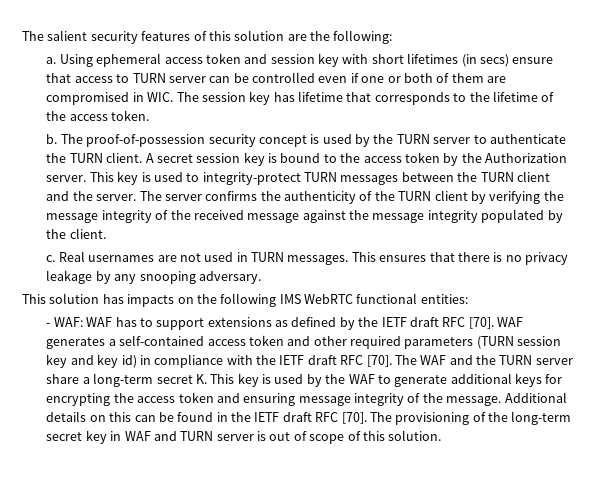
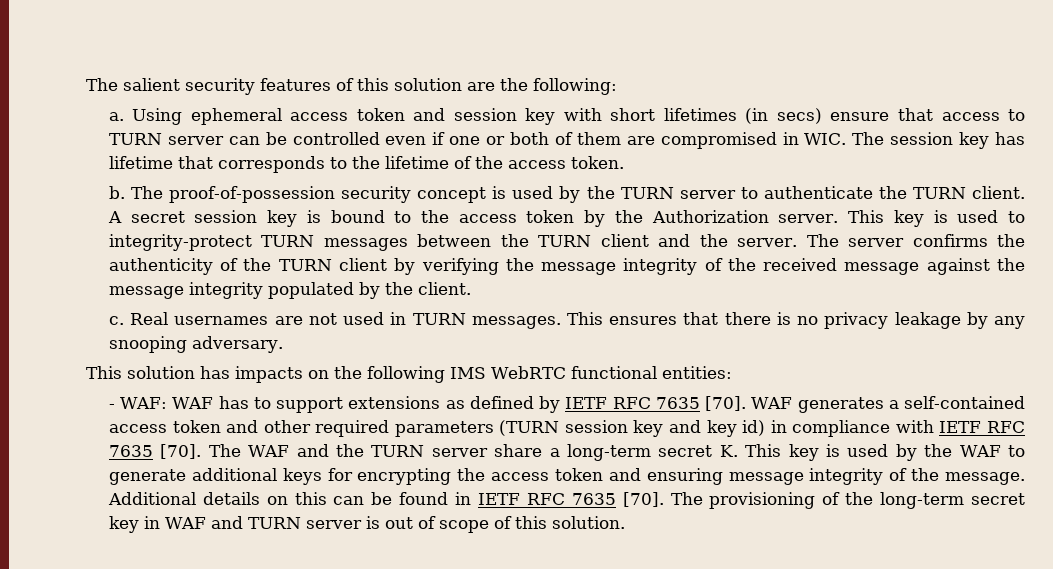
[358,317,466,327] the IETF draft RFC -> [565,397,700,409] IETF RFC 7635
[255,355,364,365] the IETF draft RFC -> [939,421,1025,433] [108,445,153,457] IETF RFC 7635
[230,412,339,422] the IETF draft RFC -> [478,493,616,505] IETF RFC 7635

